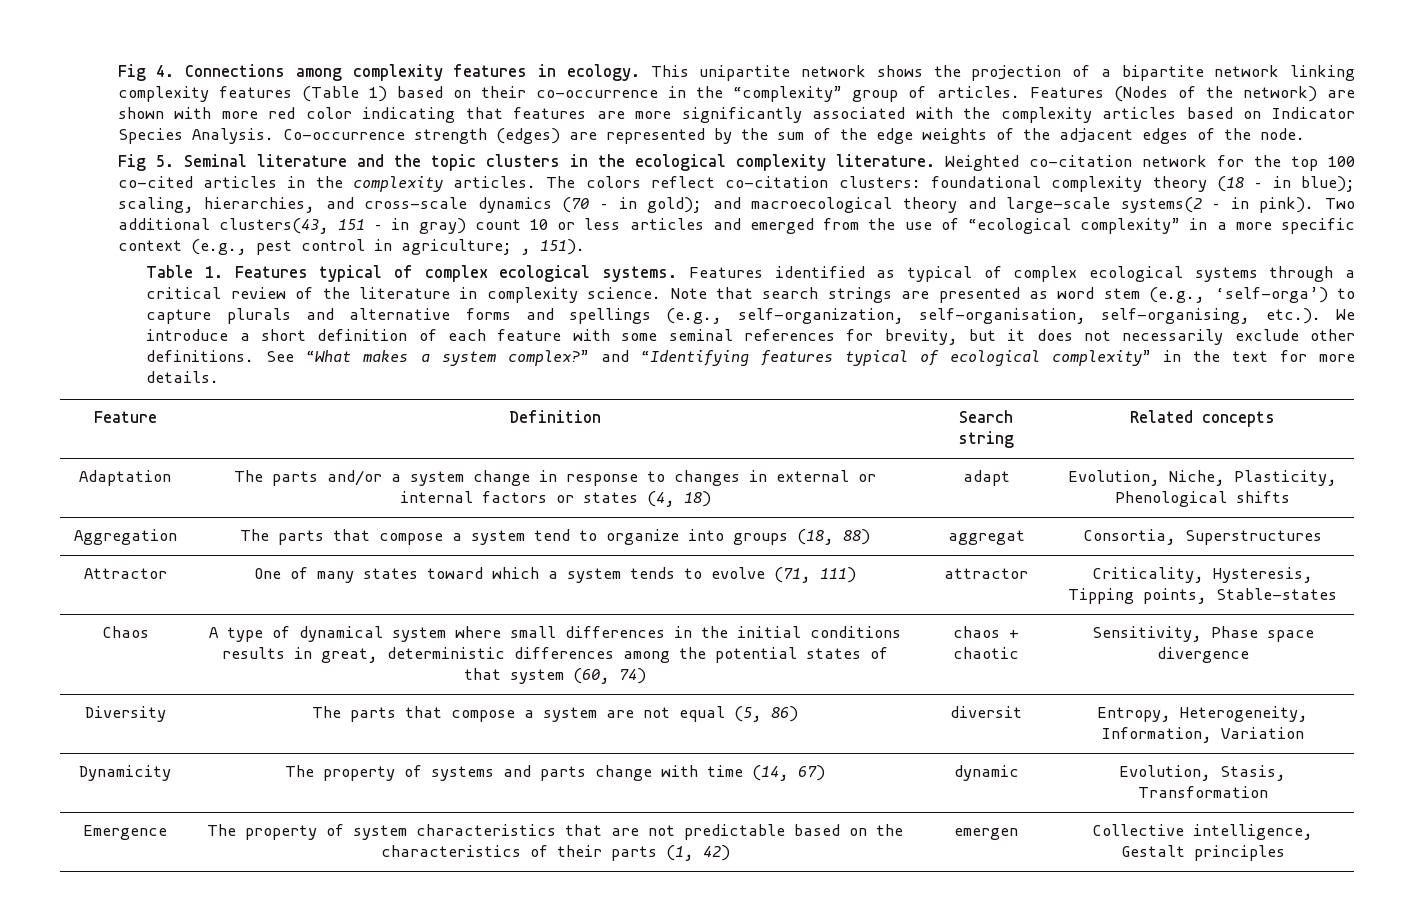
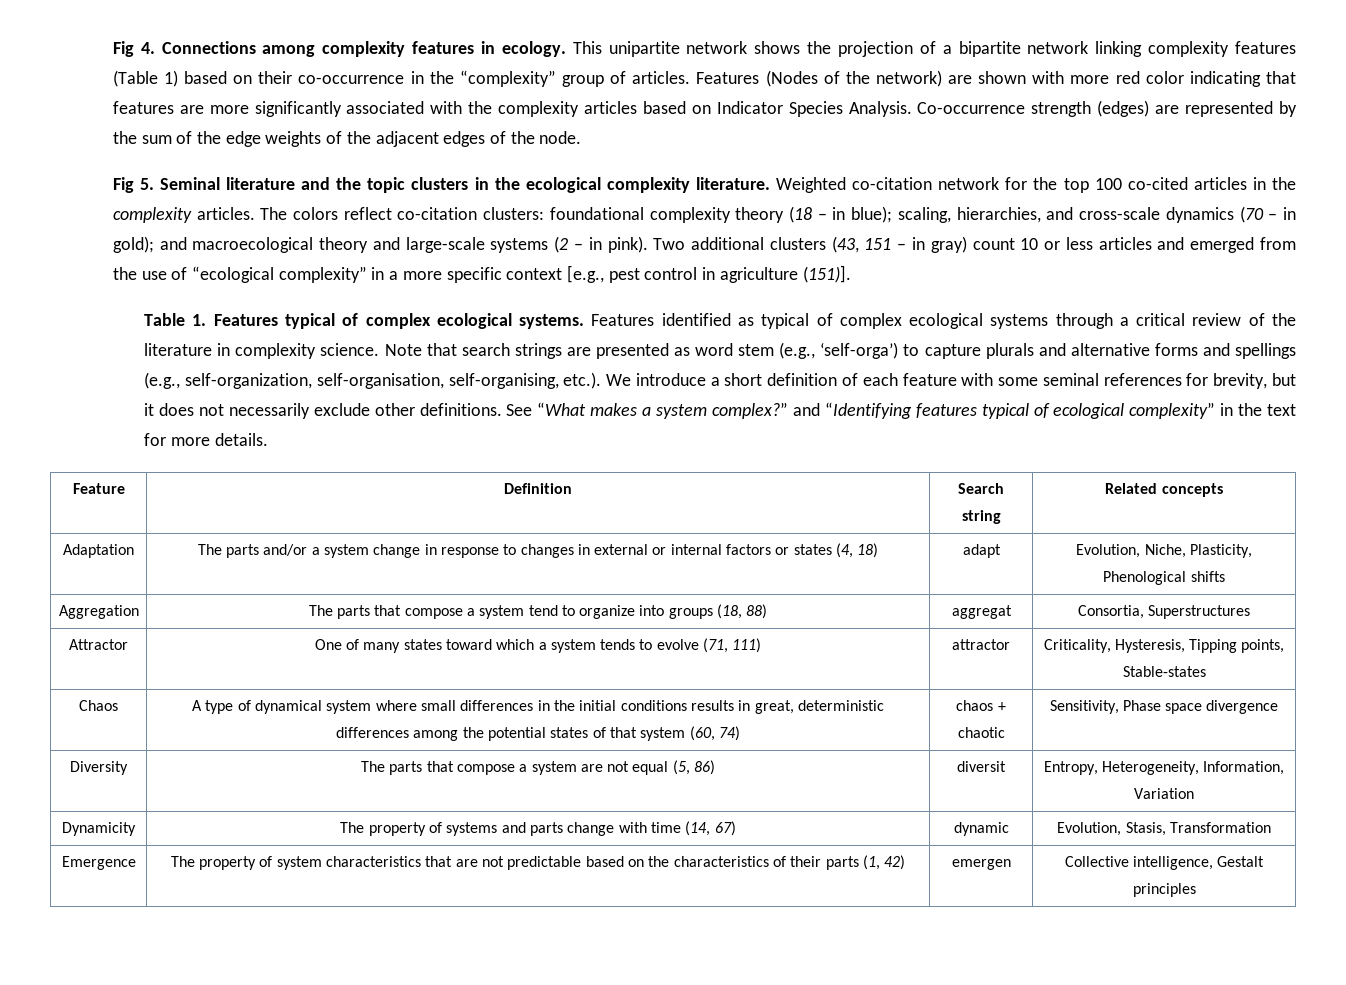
[1120,197,1202,213] systems(2 -> [490,236,569,253] systems (2
[218,218,329,234] clusters(43, -> [769,236,859,253] clusters (43,
[190,239,247,255] (e.g., -> [567,265,605,283] [e.g.,
[400,239,585,255] agriculture; , 151). -> [719,265,851,283] agriculture (151)].

